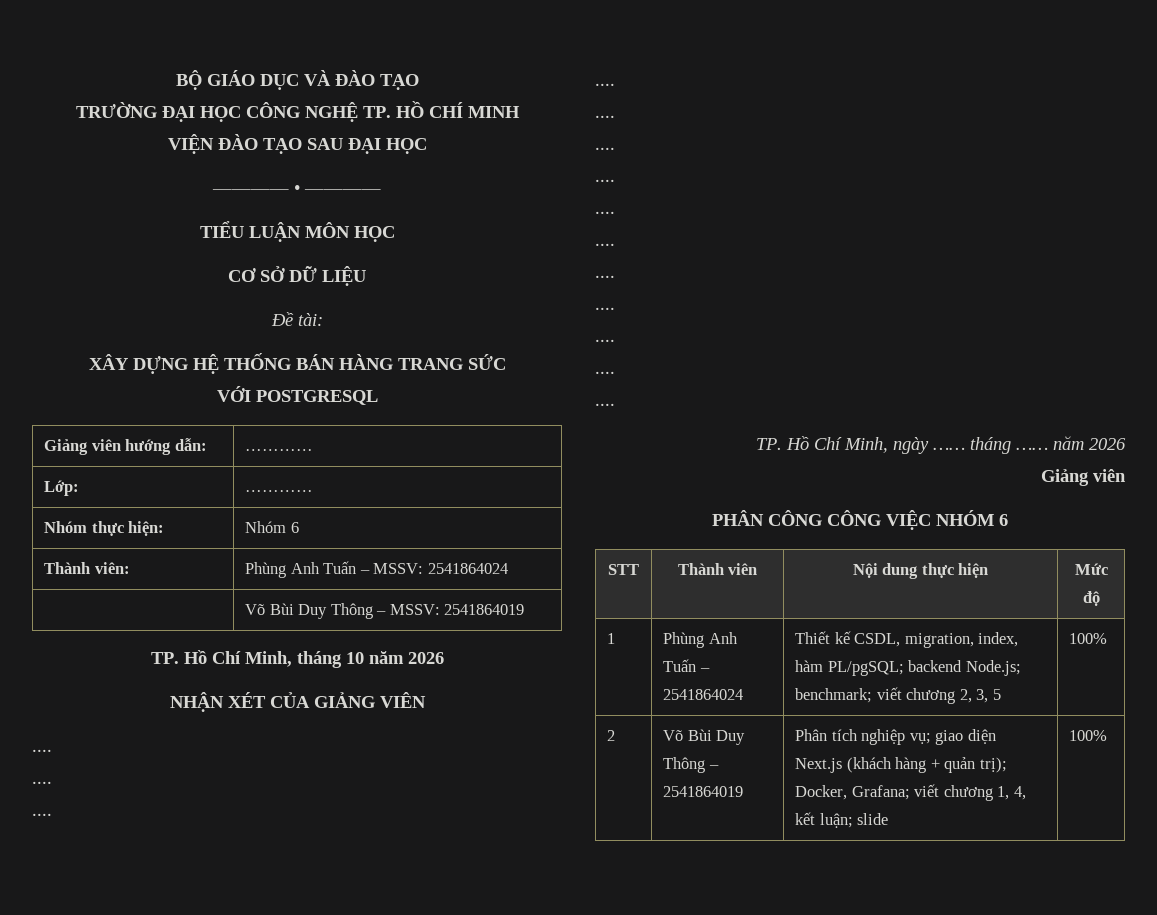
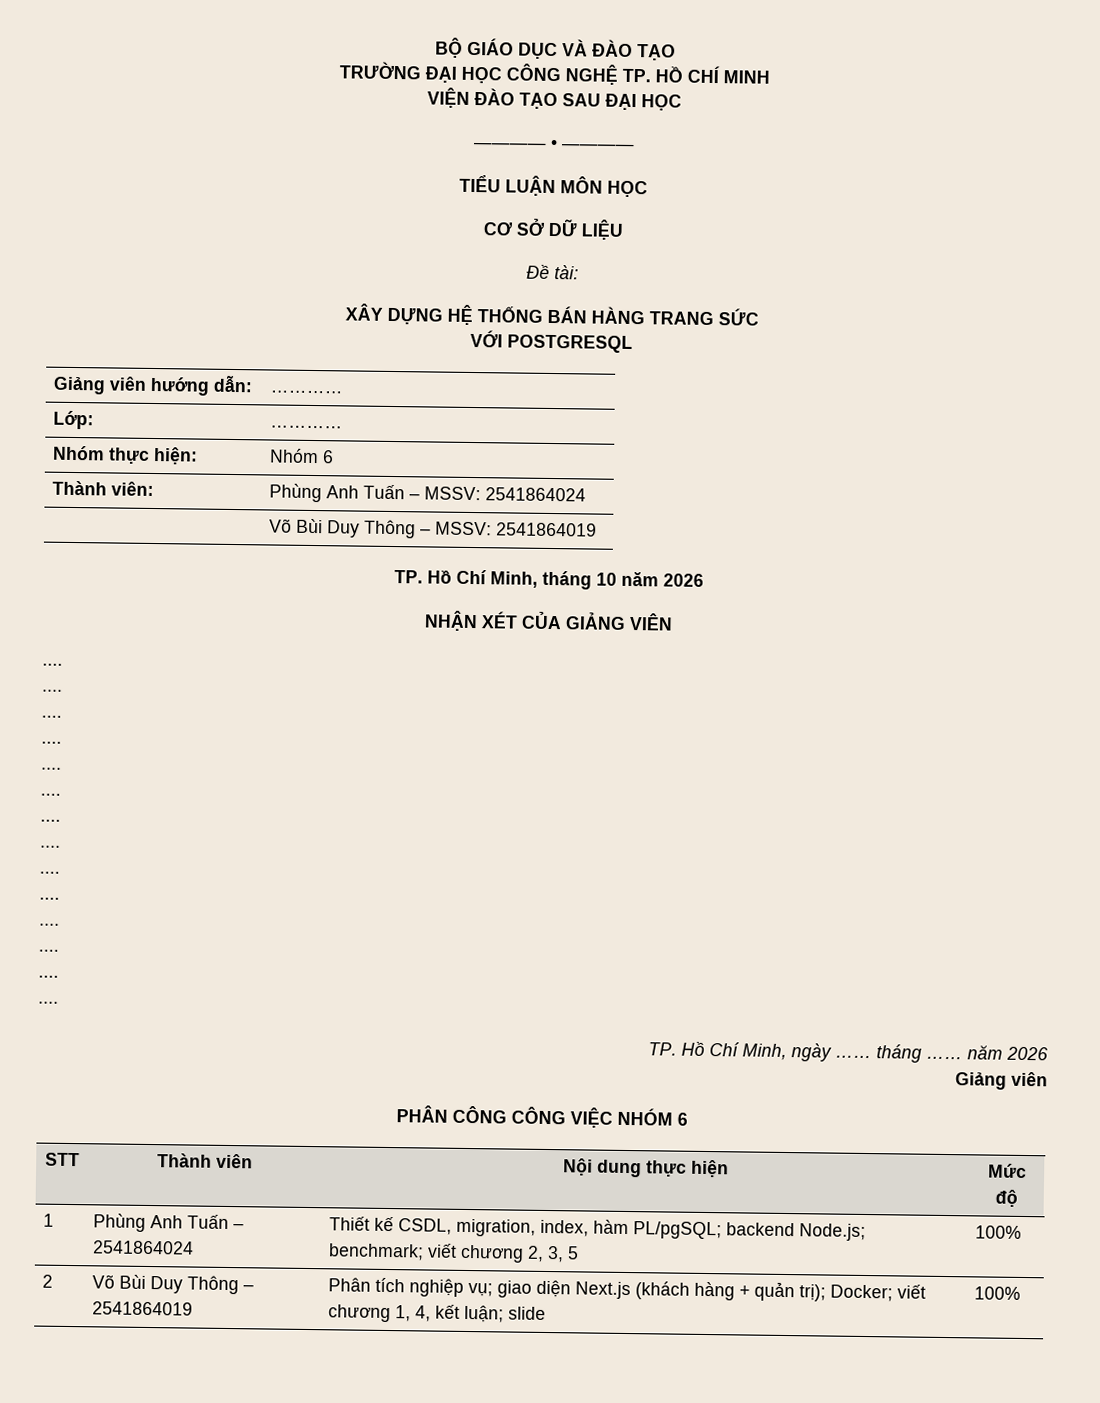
[795,785,910,800] Docker, Grafana; -> [829,1284,893,1302] Docker;

